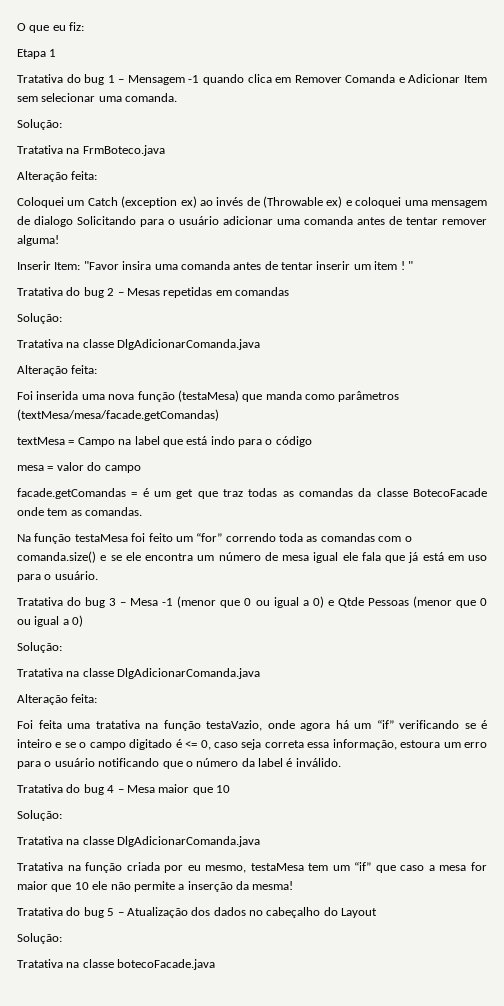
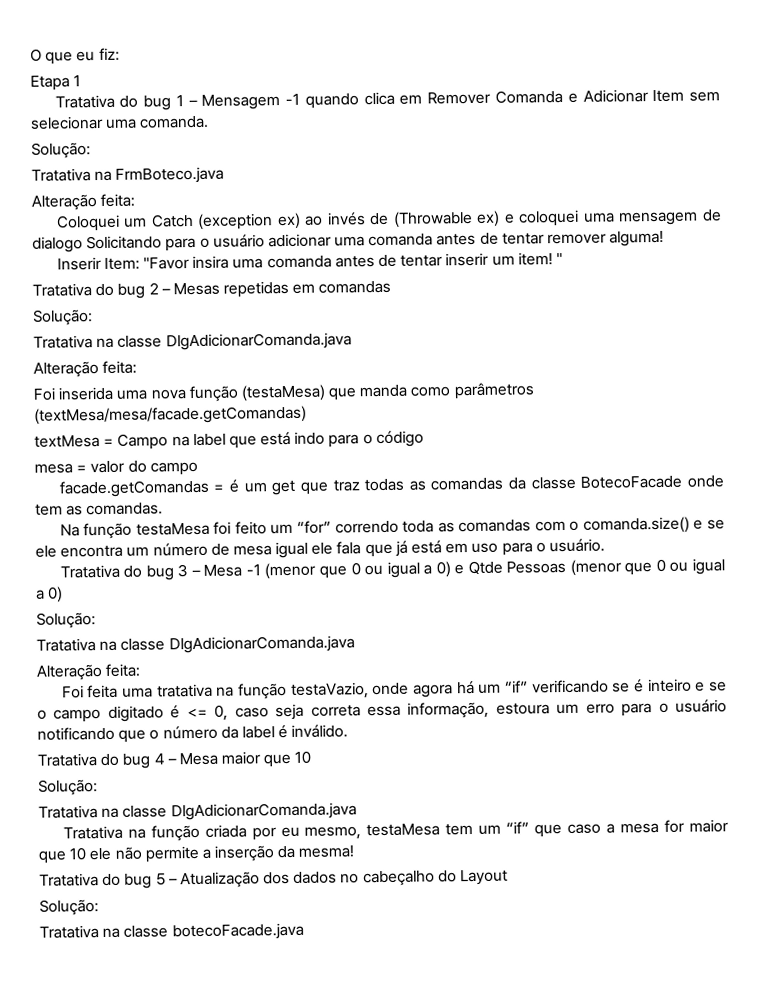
[374,261,405,270] item ! -> [517,252,553,266] item!

